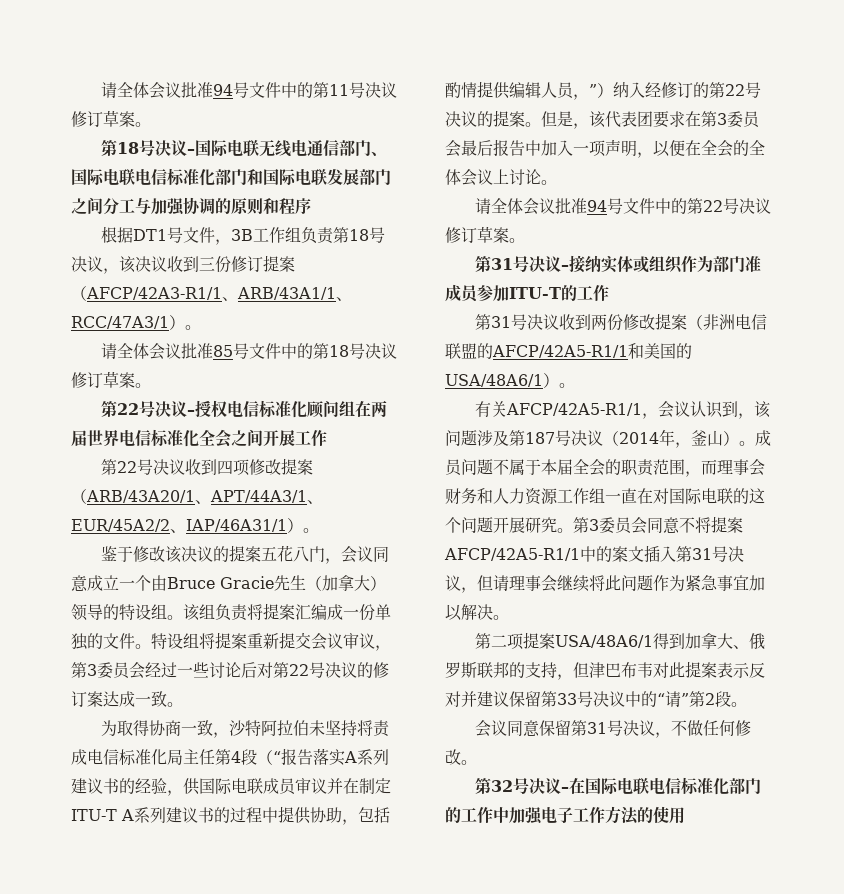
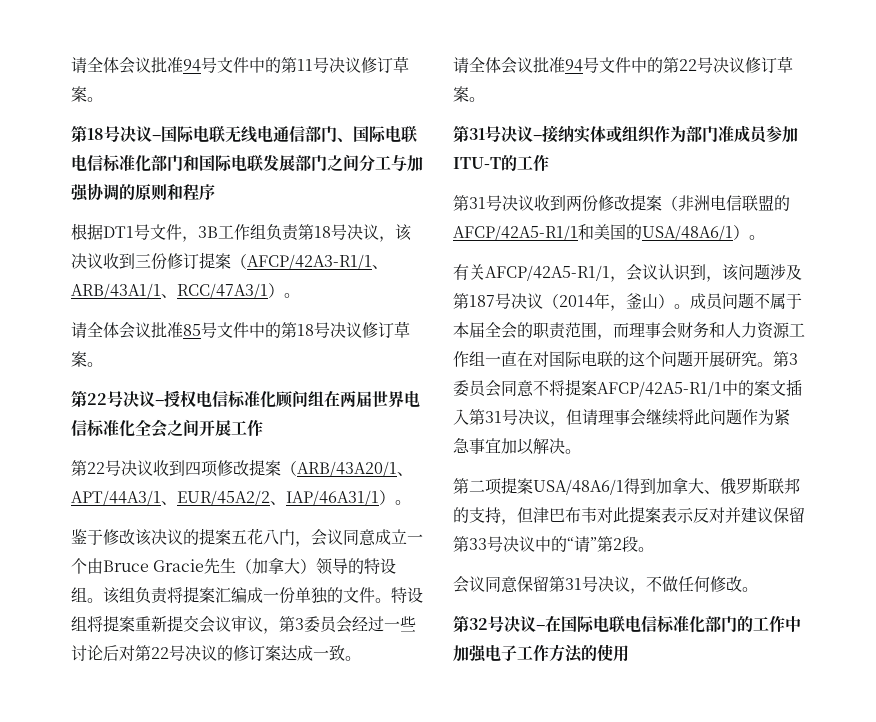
[100,720,390,738] [71,748,389,766] [71,777,391,796] [71,806,390,825] [445,81,761,100] [445,110,760,129] [445,139,765,158] [445,169,557,186] // 为取得协商一致，沙特阿拉伯未坚持将责成电信标准化局主任第4段（“报告落实A系列建议书的经验，供国际电联成员审议并在制定ITU-T A系列建议书的过程中提供协助，包括酌情提供编辑人员，”）纳入经修订的第22号决议的提案。但是，该代表团要求在第3委员会最后报告中加入一项声明，以便在全会的全体会议上讨论。 -> (361, 658) none

